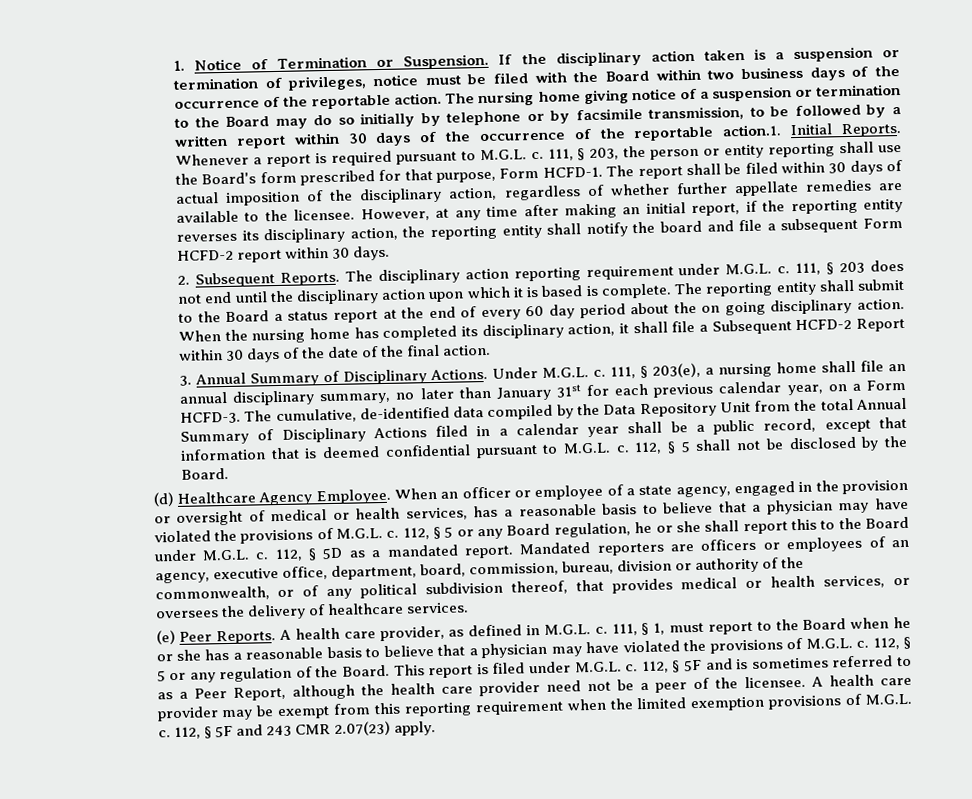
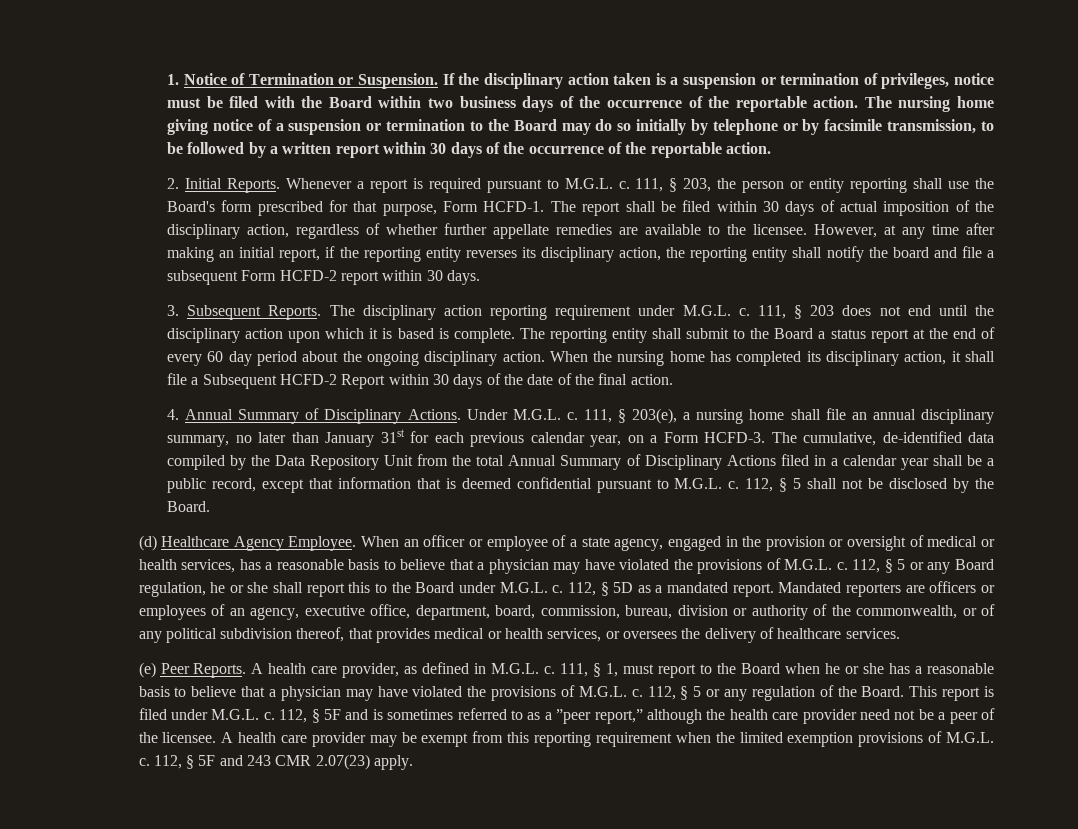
[722,124,782,137] action.1. -> [725,142,771,154] [167,178,180,189] action. // 2.
[177,275,191,285] 2. -> [167,305,180,316] 3.
[701,301,766,316] on going -> [366,351,419,366] ongoing
[179,375,193,386] 3. -> [167,409,180,420] 4.
[193,686,286,701] Peer Report, -> [556,709,643,724] ”peer report,”

